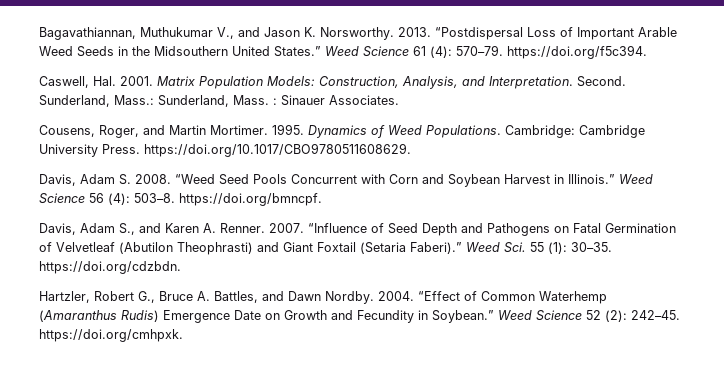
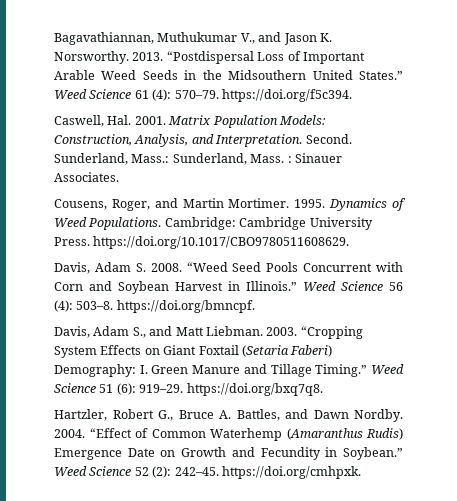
[165,223,676,236] [39,242,612,255] [39,261,181,274] Karen A. Renner. 2007. “Influence of Seed Depth and Pathogens on Fatal Germination of Velvetleaf (Abutilon Theophrasti) and Giant Foxtail (Setaria Faberi).” Weed Sci. 55 (1): 30–35. https://doi.org/cdzbdn. -> [175,326,363,339] [54,345,333,358] [54,364,404,377] [54,383,323,396] Matt Liebman. 2003. “Cropping System Effects on Giant Foxtail (Setaria Faberi) Demography: I. Green Manure and Tillage Timing.” Weed Science 51 (6): 919–29. https://doi.org/bxq7q8.

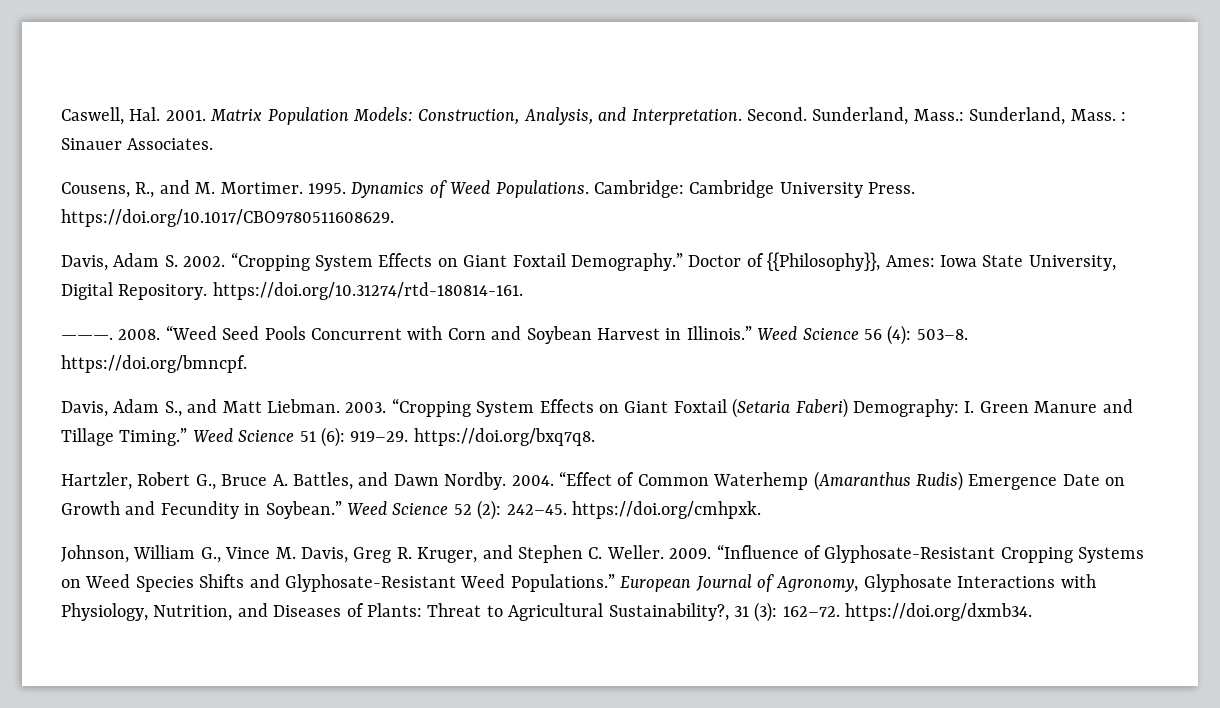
[54,32,332,45] [54,51,365,64] [54,70,403,80] [54,89,352,102] Bagavathiannan, Muthukumar V., and Jason K. Norsworthy. 2013. “Postdispersal Loss of Important Arable Weed Seeds in the Midsouthern United States.” Weed Science 61 (4): 570–79. https://doi.org/f5c394. // -> (61, 116) none
[111,198,224,211] Roger, and Martin -> [135,180,216,198] R., and M.
(146, 267) none -> [183,252,1116,271] [61,282,523,300] [61,335,113,340] 2002. “Cropping System Effects on Giant Foxtail Demography.” Doctor of {{Philosophy}}, Ames: Iowa State University, Digital Repository. https://doi.org/10.31274/rtd-180814-161. // ———.
(361, 472) none -> [61,544,1145,563] [61,574,1096,592] [61,602,1033,622] // Johnson, William G., Vince M. Davis, Greg R. Kruger, and Stephen C. Weller. 2009. “Influence of Glyphosate-Resistant Cropping Systems on Weed Species Shifts and Glyphosate-Resistant Weed Populations.” European Journal of Agronomy, Glyphosate Interactions with Physiology, Nutrition, and Diseases of Plants: Threat to Agricultural Sustainability?, 31 (3): 162–72. https://doi.org/dxmb34.

